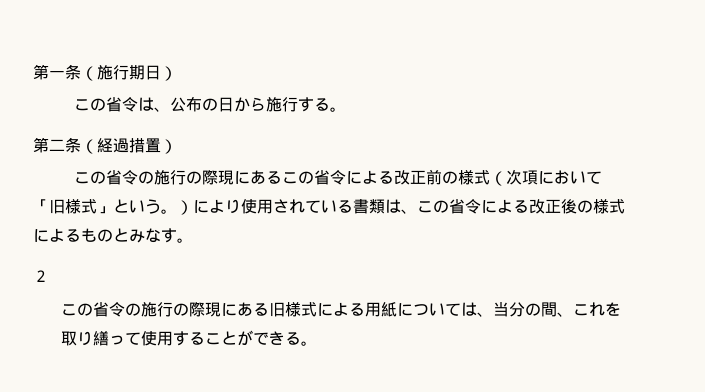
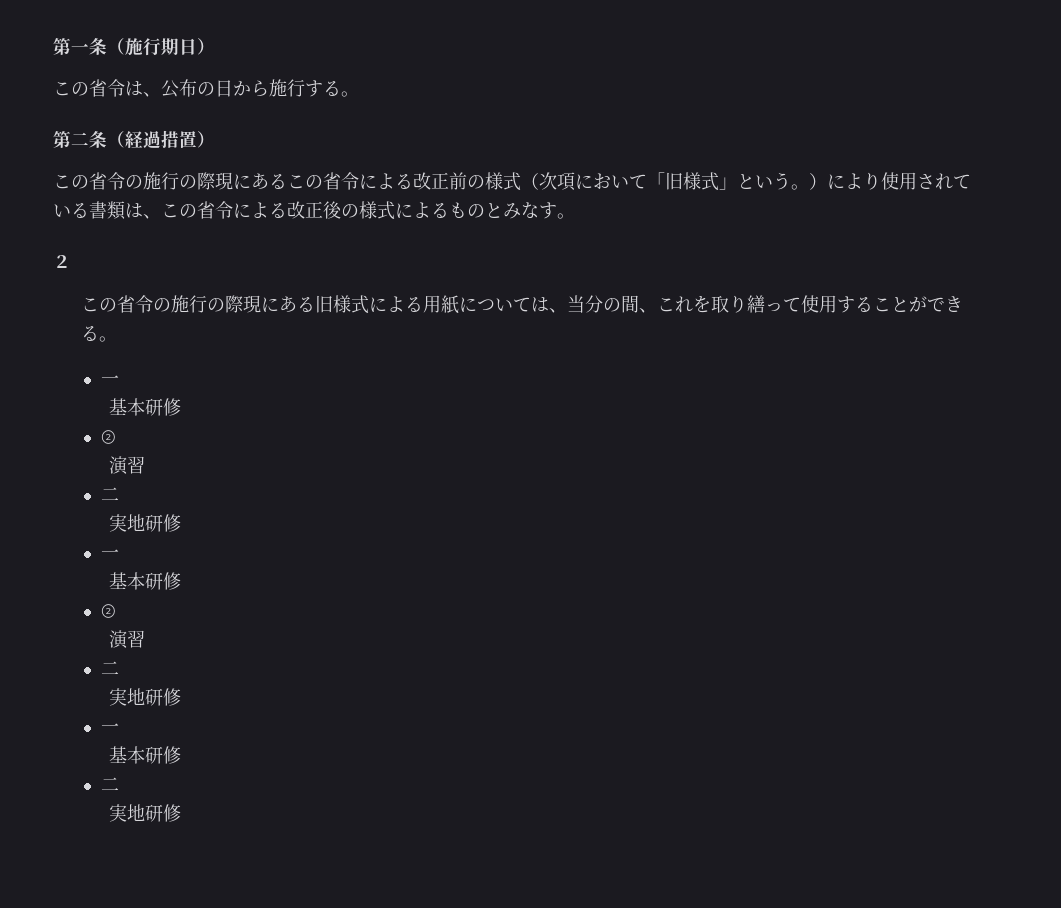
(318, 343) none -> [100,375,119,385] [108,398,181,416] [100,430,116,444] [108,456,145,475] [100,487,119,501] [108,514,181,532] [100,549,119,559] [108,572,181,590] [100,604,116,618] [108,630,145,649] [100,661,119,675] [108,688,181,706] [100,723,119,733] [108,746,181,764] [100,777,119,791] [108,804,181,822] // 一 // 基本研修 // ② // 演習 // 二 // 実地研修 // 一 // 基本研修 // ② // 演習 // 二 // 実地研修 // 一 // 基本研修 // 二 // 実地研修

